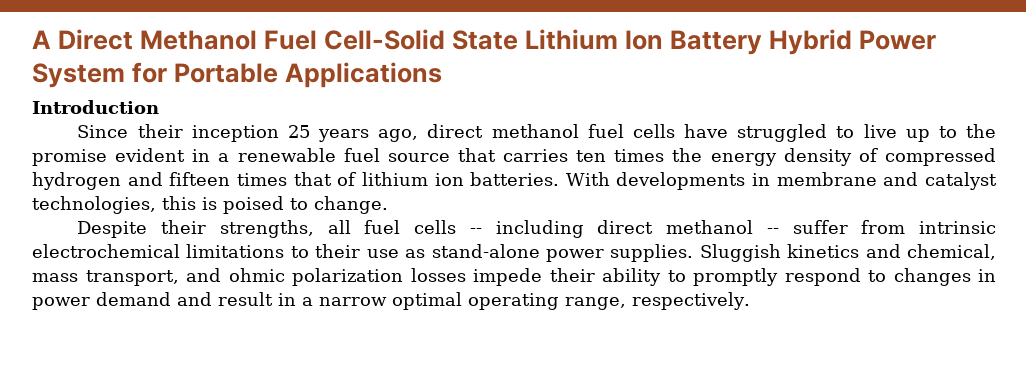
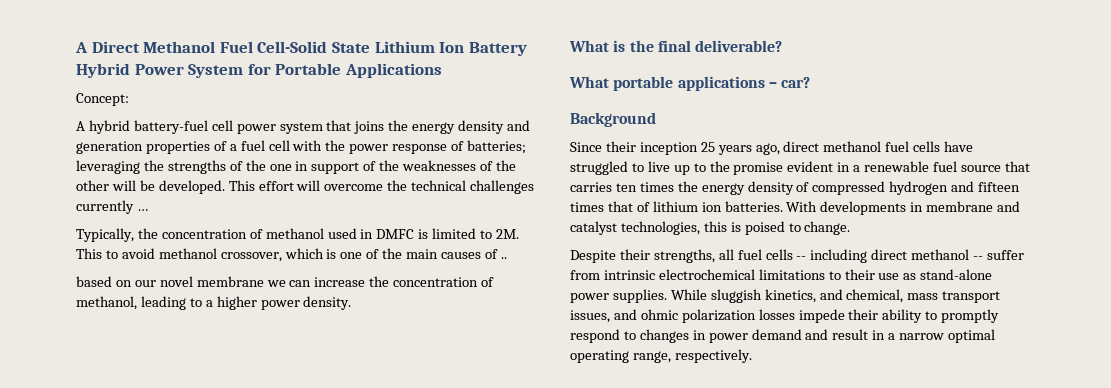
[32,100,159,114] Introduction -> [76,93,129,106] [76,120,531,134] [76,140,527,154] [76,160,516,174] [76,180,535,194] [76,200,148,214] [76,228,520,242] [76,248,507,262] [76,276,495,287] [76,296,352,310] [569,40,783,52] [569,76,811,91] [570,112,656,127] Concept: // A hybrid battery-fuel cell power system that joins the energy density and generation properties of a fuel cell with the power response of batteries; leveraging the strengths of the one in support of the weaknesses of the other will be developed. This effort will overcome the technical challenges currently … // Typically, the concentration of methanol used in DMFC is limited to 2M. This to avoid methanol crossover, which is one of the main causes of .. // based on our novel membrane we can increase the concentration of methanol, leading to a higher power density. // What is the final deliverable? // What portable applications – car? // Background
[699,244,860,262] Sluggish kinetics -> [670,289,816,303] While sluggish kinetics,
[85,270,179,286] transport, -> [942,291,1001,303] [570,310,610,323] transport issues,

